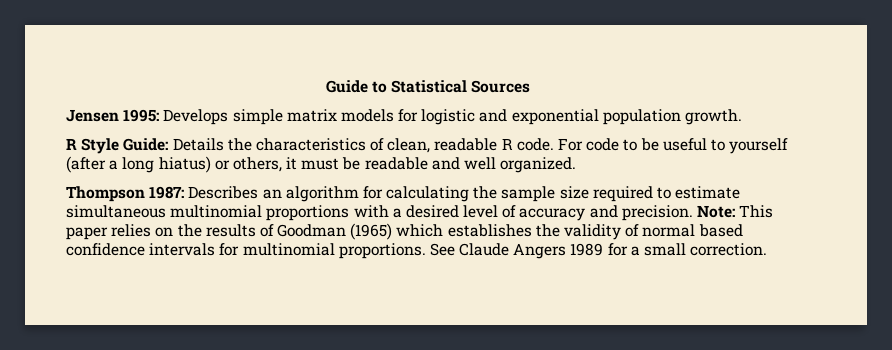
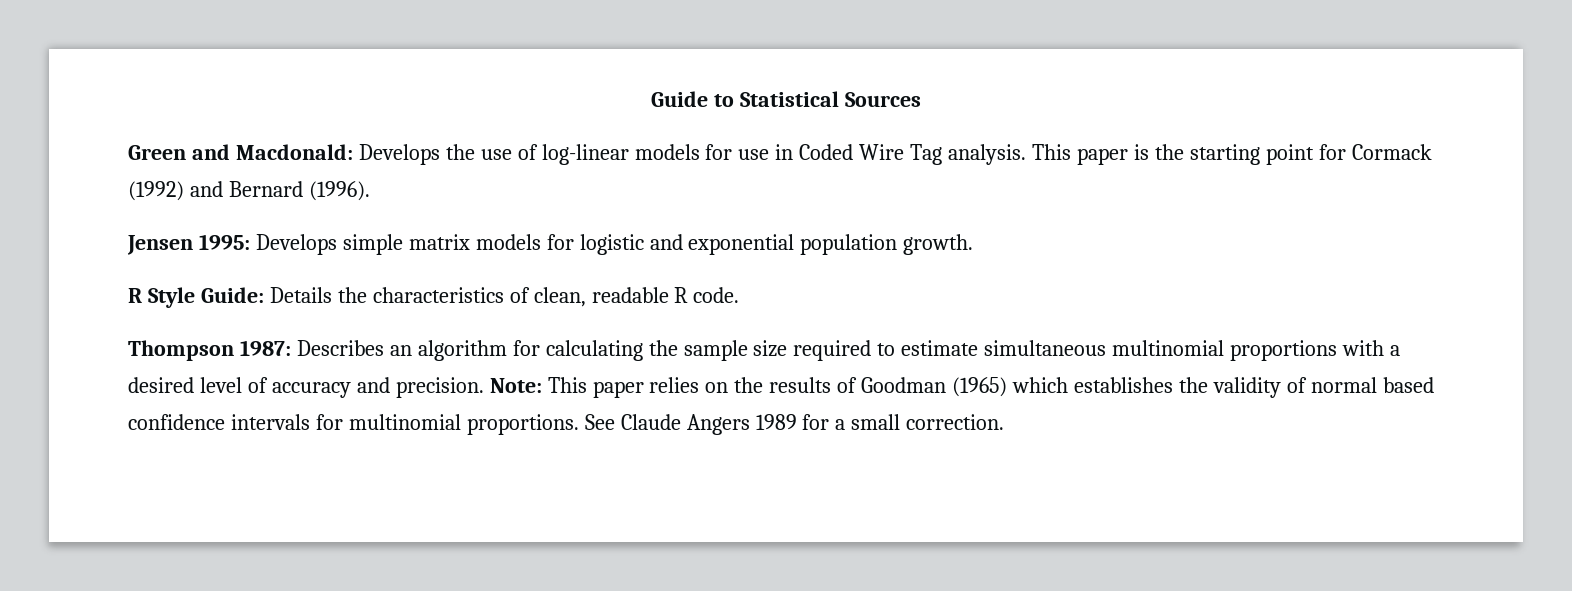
(531, 86) none -> [128,144,1432,165] [128,181,370,201] // Green and Macdonald: Develops the use of log-linear models for use in Coded Wire Tag analysis. This paper is the starting point for Cormack (1992) and Bernard (1996).
[558,138,789,154] [66,156,577,173] For code to be useful to yourself (after a long hiatus) or others, it must be readable and well organized. -> (740, 295) none

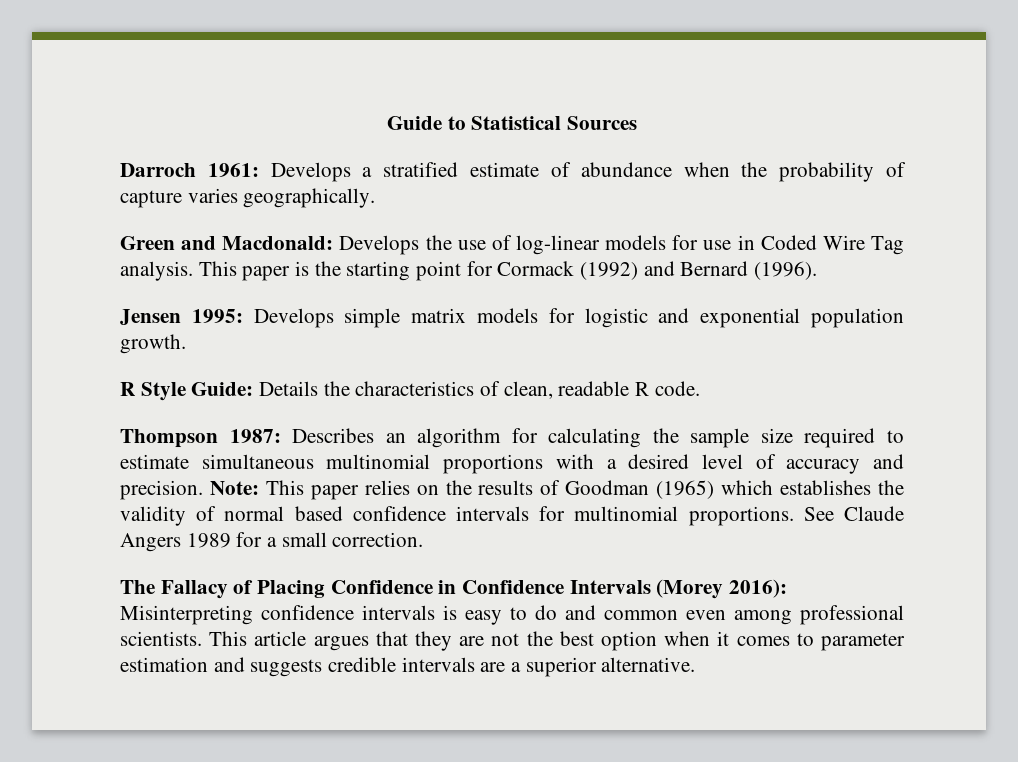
(921, 99) none -> [120,162,907,182] [120,188,376,208] // Darroch 1961: Develops a stratified estimate of abundance when the probability of capture varies geographically.
(1005, 422) none -> [120,579,788,599] [120,605,904,625] [120,631,906,651] [120,657,696,677] // The Fallacy of Placing Confidence in Confidence Intervals (Morey 2016): Misinterpreting confidence intervals is easy to do and common even among professional scientists. This article argues that they are not the best option when it comes to parameter estimation and suggests credible intervals are a superior alternative.

